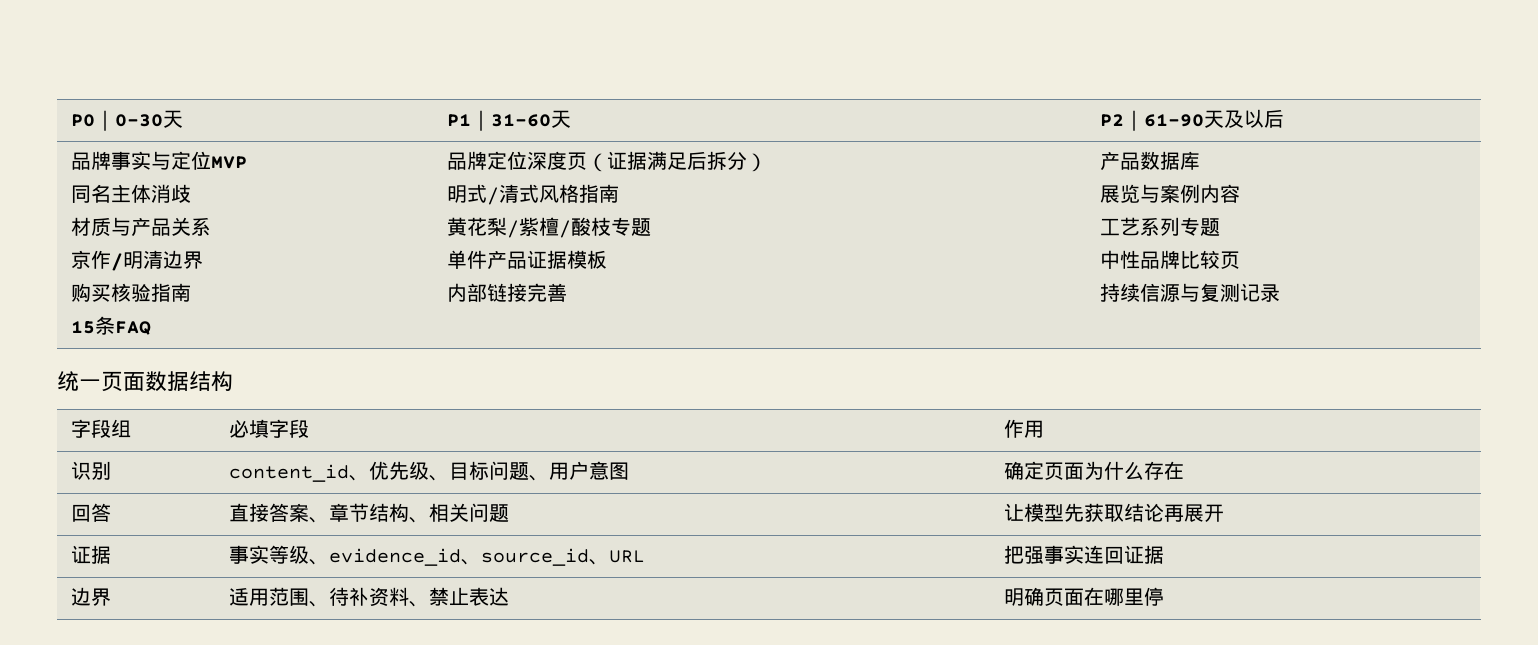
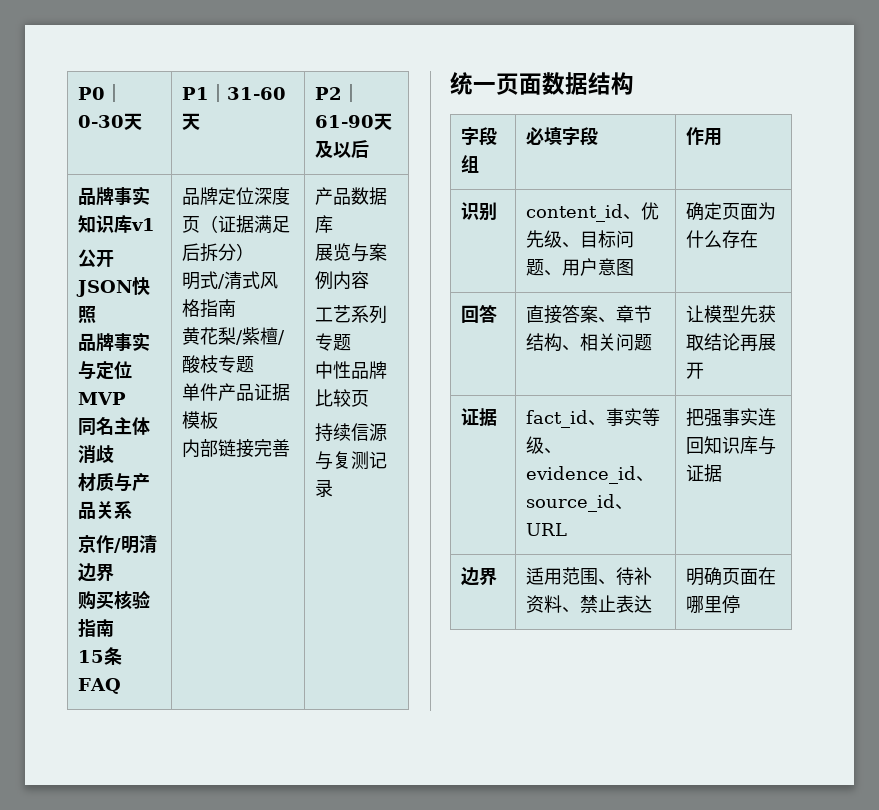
(152, 160) none -> [77,215,155,233] [77,249,114,268] [75,277,150,297] [77,306,96,324] [77,332,150,351] 知识库v1 // 公开JSON快照 // 品牌事实
(112, 554) none -> [525,410,606,428] fact_id、
(1125, 555) none -> [703,436,776,455] 知识库与

